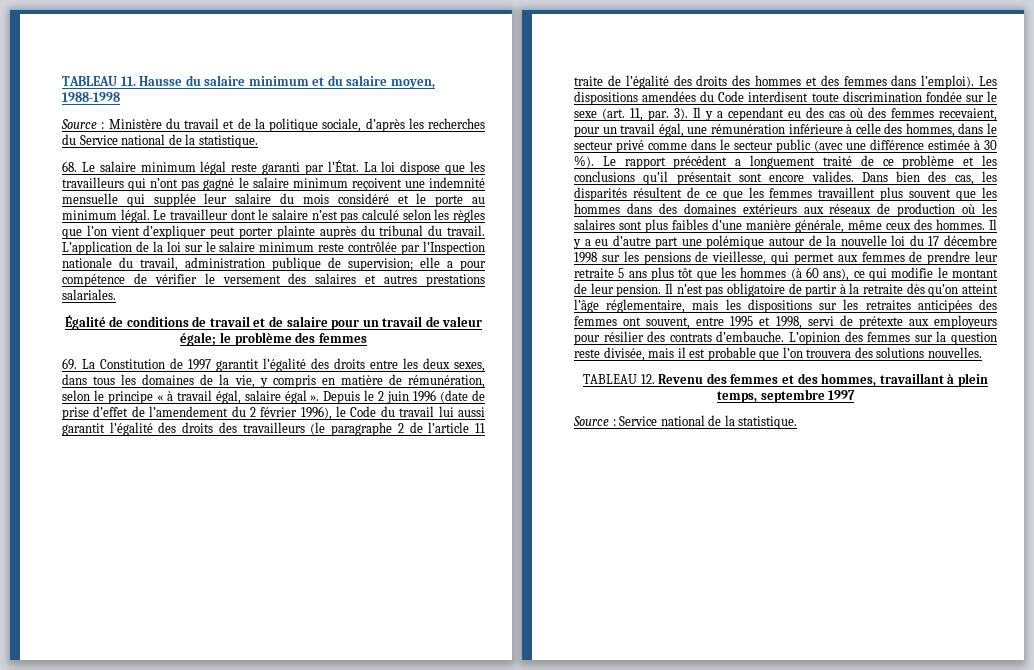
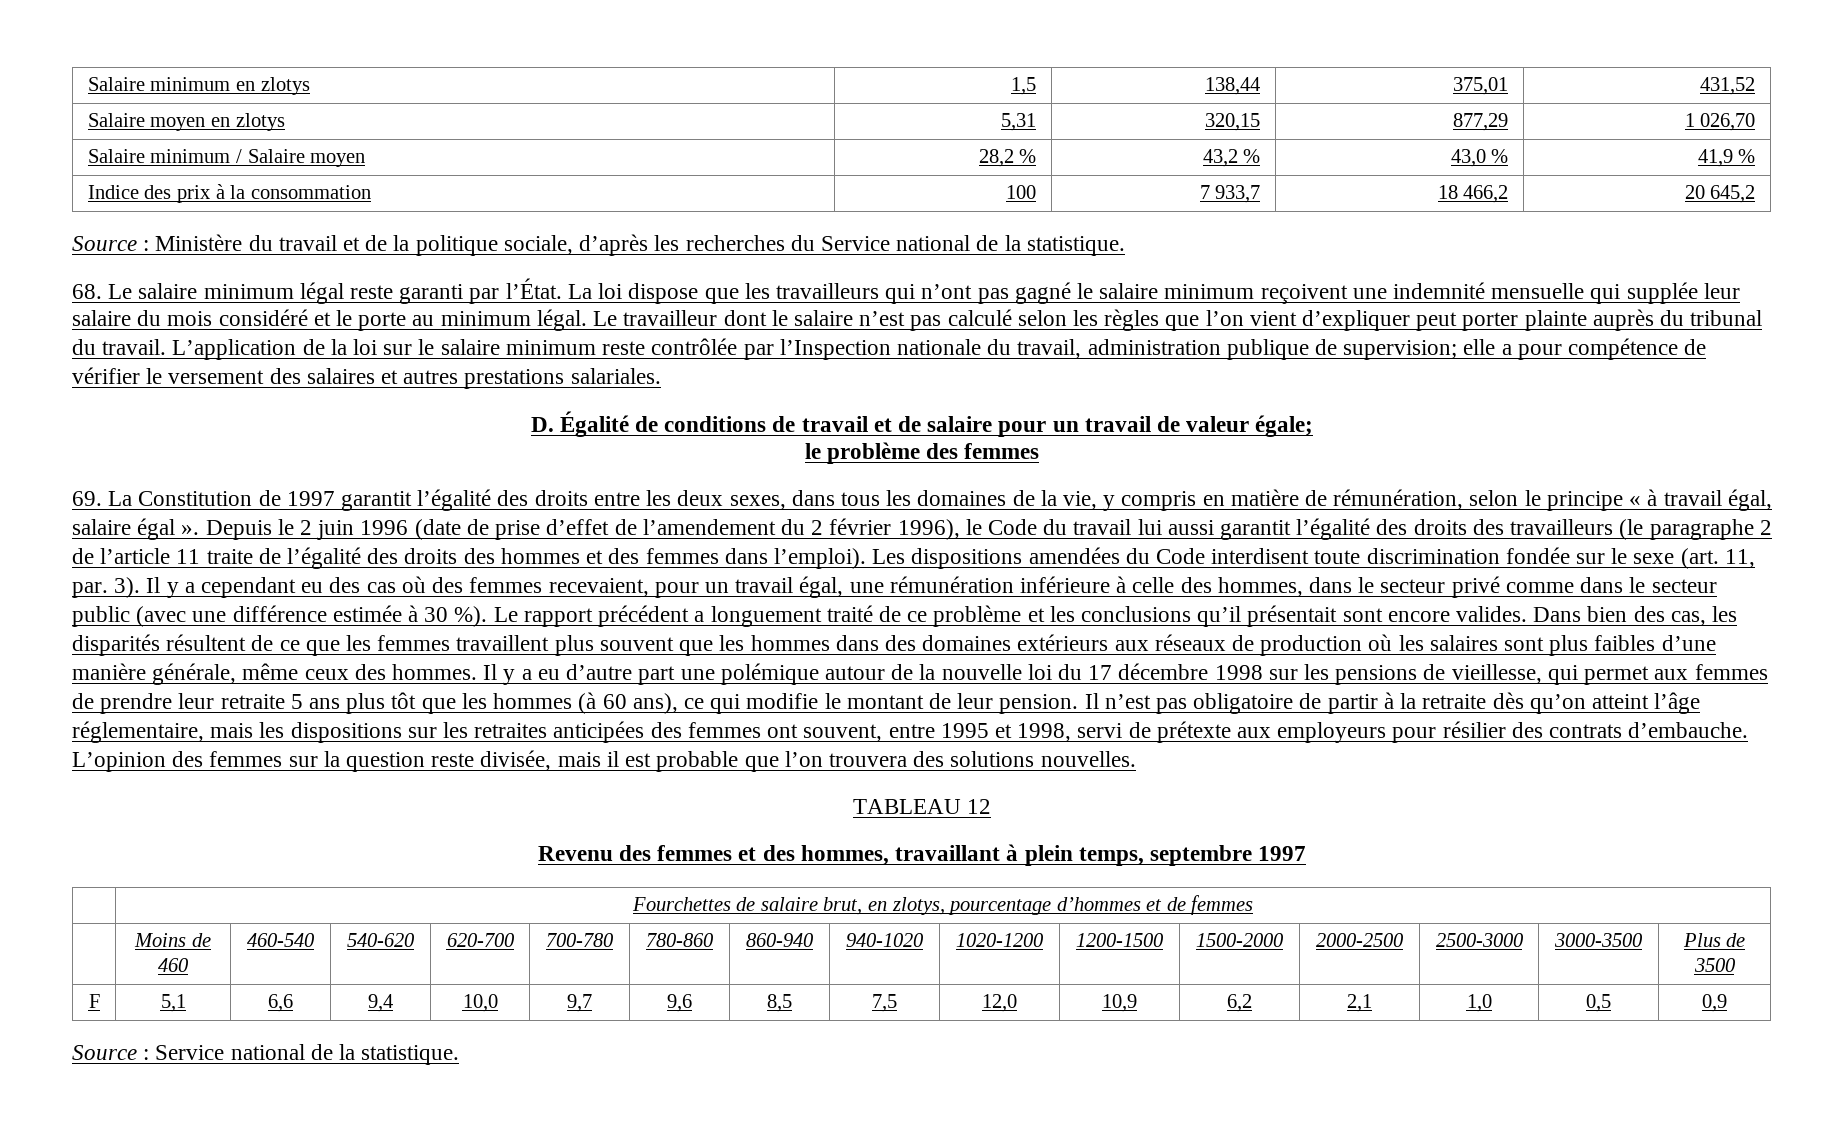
[62,75,435,89] [62,92,120,102] TABLEAU 11. Hausse du salaire minimum et du salaire moyen, 1988-1998 -> [87,77,310,95] [1011,77,1037,95] [1205,77,1261,95] [1453,77,1509,95] [1700,77,1756,95] [87,113,285,131] [1001,113,1037,131] [1205,113,1261,131] [1453,113,1509,131] [1684,113,1756,131] [87,149,366,167] [978,149,1037,167] [1202,149,1261,167] [1450,149,1509,167] [1697,149,1756,167] [87,184,371,203] [1006,185,1037,199] [1199,185,1261,203] [1437,185,1509,203] [1684,185,1756,203] Salaire minimum en zlotys | 1,5 | 138,44 | 375,01 | 431,52 // Salaire moyen en zlotys | 5,31 | 320,15 | 877,29 | 1 026,70 // Salaire minimum / Salaire moyen | 28,2 % | 43,2 % | 43,0 % | 41,9 % // Indice des prix à la consommation | 100 | 7 933,7 | 18 466,2 | 20 645,2
(116, 294) none -> [530,417,554,432] D.
(217, 339) none -> (1314, 426) //
[640,374,655,384] 12. -> [967,799,992,814] 12 //
(856, 395) none -> [631,895,1254,915] [134,933,211,947] [158,958,188,972] [247,933,314,947] [347,933,414,947] [446,933,514,947] [546,933,613,947] [646,933,713,947] [746,933,813,947] [846,933,923,947] [956,933,1043,947] [1076,933,1163,947] [1196,933,1283,947] [1316,933,1403,947] [1435,933,1523,947] [1554,933,1642,947] [1682,933,1746,947] [1693,958,1735,972] [88,994,100,1008] [160,994,186,1012] [268,994,293,1012] [368,994,393,1012] [462,994,498,1012] [567,994,592,1012] [667,994,692,1012] [767,994,792,1012] [872,994,897,1012] [982,994,1017,1012] [1102,994,1137,1012] [1227,994,1252,1012] [1347,994,1372,1012] [1466,994,1492,1012] [1586,994,1611,1012] [1702,994,1727,1012] // | Fourchettes de salaire brut, en zlotys, pourcentage d’hommes et de femmes // | Moins de 460 | 460-540 | 540-620 | 620-700 | 700-780 | 780-860 | 860-940 | 940-1020 | 1020-1200 | 1200-1500 | 1500-2000 | 2000-2500 | 2500-3000 | 3000-3500 | Plus de 3500 // F | 5,1 | 6,6 | 9,4 | 10,0 | 9,7 | 9,6 | 8,5 | 7,5 | 12,0 | 10,9 | 6,2 | 2,1 | 1,0 | 0,5 | 0,9

